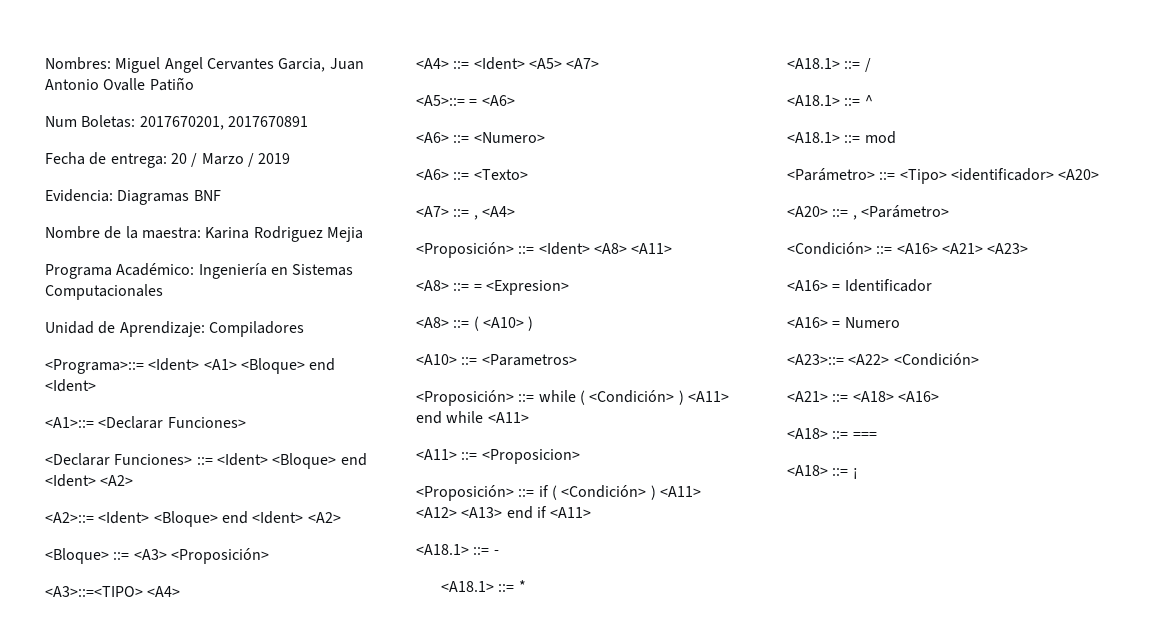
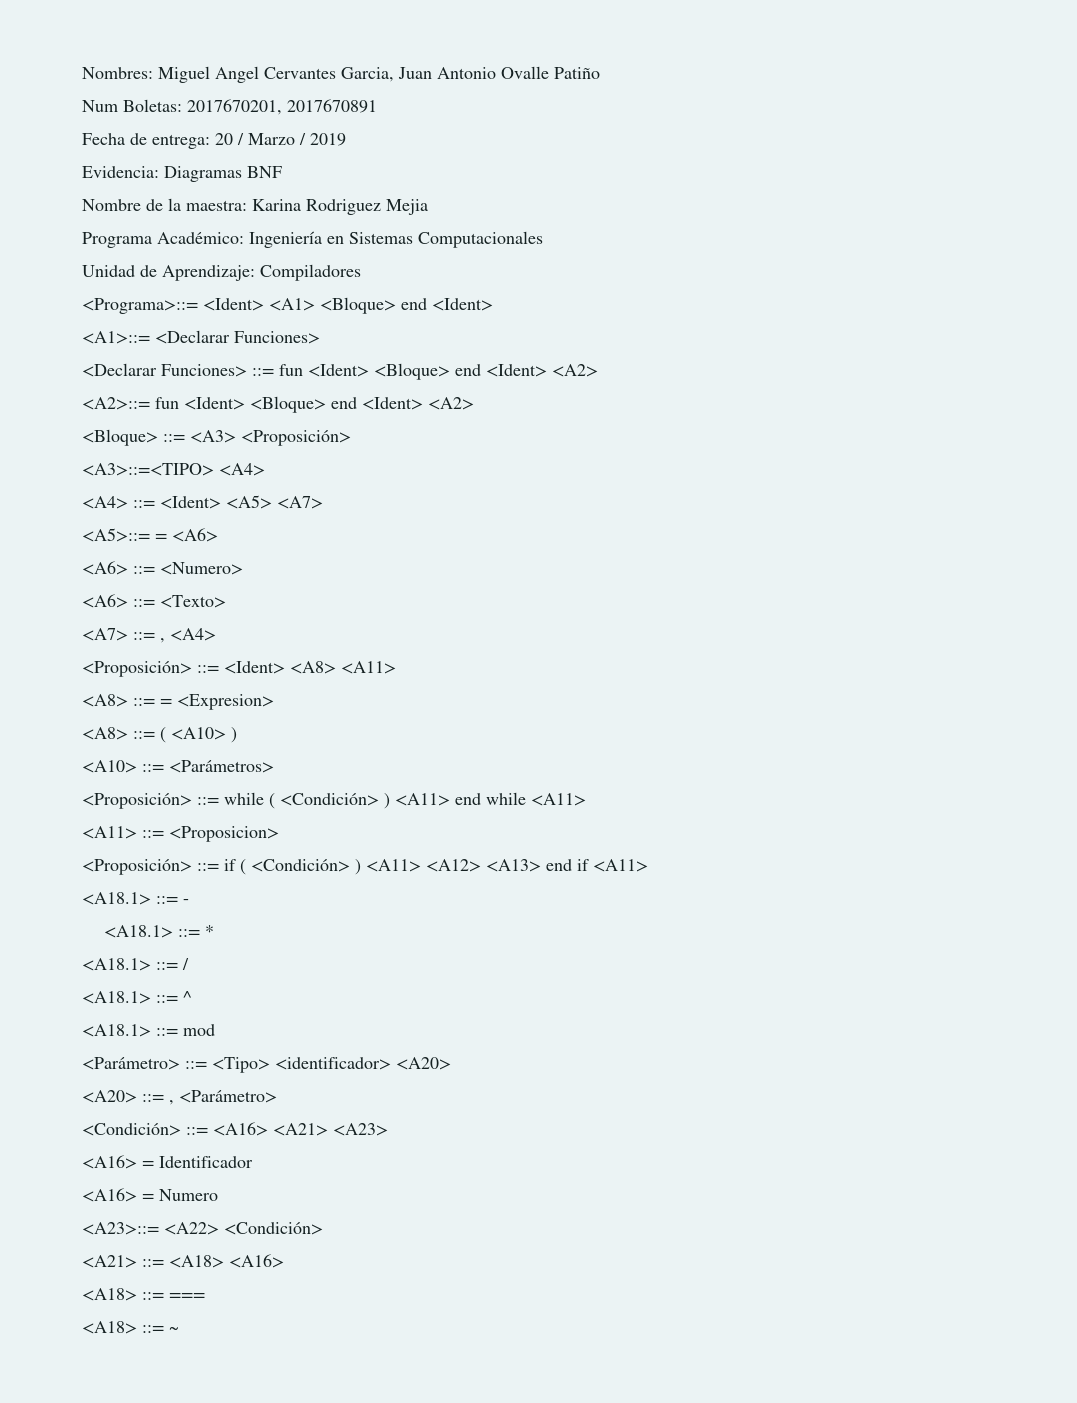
(213, 461) none -> [279,364,303,376] fun
(94, 517) none -> [155,397,179,409] fun
[481,354,577,366] <Parametros> -> [169,760,274,773] <Parámetros>
[852,468,858,479] ¡ -> [169,1326,179,1333] ~

